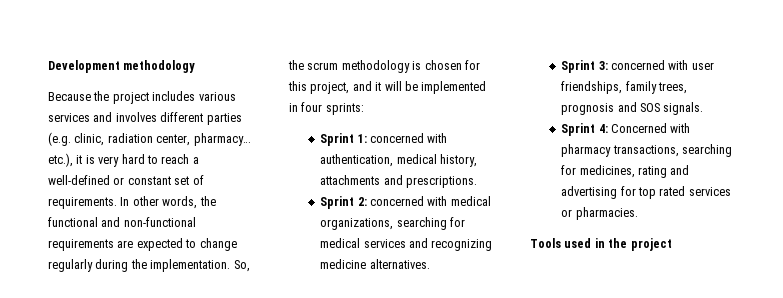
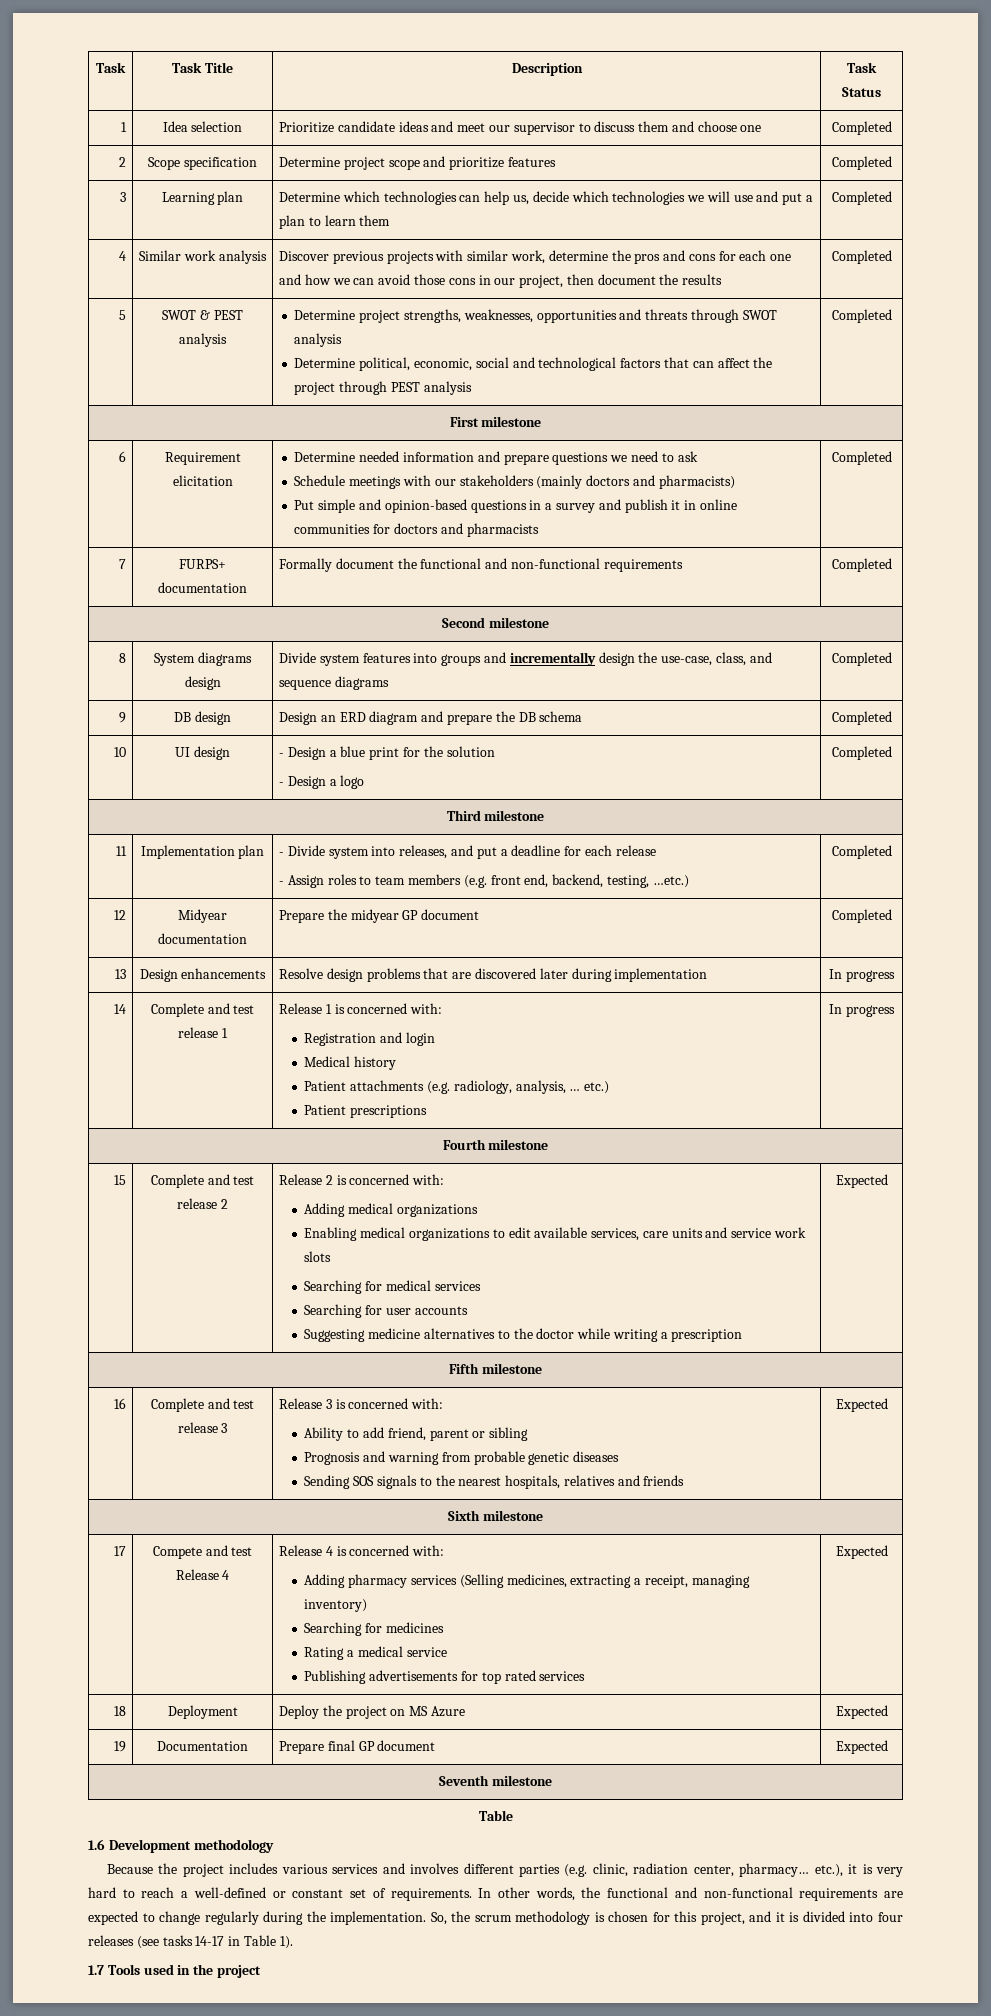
(48, 66) none -> [96,62,126,73] [172,62,233,73] [511,63,583,76] [847,62,877,73] [842,87,881,97] [120,122,127,132] [162,121,243,132] [279,121,762,135] [831,121,892,135] [118,157,126,167] [148,157,257,170] [279,156,556,170] [831,156,892,170] [119,192,126,202] [161,191,244,205] [279,191,814,205] [279,215,391,229] [831,191,892,205] [118,251,126,261] [139,250,267,264] [279,250,792,264] [279,274,723,288] [831,250,892,264] [118,310,126,320] [162,310,243,320] [179,333,227,347] [294,309,777,323] [294,333,343,347] [294,357,773,371] [294,381,472,395] [831,309,892,323] [449,416,542,427] [118,451,126,462] [164,452,241,465] [172,475,233,486] [294,451,698,465] [294,475,735,489] [294,499,737,513] [294,523,539,537] [831,451,892,465] [118,559,126,569] [179,559,226,569] [158,582,247,593] [279,558,683,572] [831,558,892,572] [442,617,549,628] [118,653,126,663] [154,652,252,666] [184,676,221,690] [279,652,772,666] [279,676,389,690] [831,652,892,666] [118,712,126,723] [174,711,231,725] [279,711,583,725] [831,711,892,725] [113,747,126,757] [175,746,230,760] [279,746,495,760] [279,775,365,789] [831,746,892,760] [446,810,545,821] [115,846,127,856] [140,845,265,859] [279,845,656,859] [279,874,689,888] [831,845,892,859] [113,910,126,920] [178,909,227,923] [158,933,247,944] [279,909,480,923] [831,909,892,923] [114,969,126,979] [139,968,267,982] [279,968,708,982] [829,969,895,982] [113,1004,126,1014] [150,1003,255,1017] [178,1027,228,1038] [279,1003,443,1014] [304,1032,435,1046] [304,1056,397,1070] [304,1080,610,1094] [304,1105,428,1118] [829,1004,895,1017] [442,1139,549,1150] [113,1175,126,1185] [150,1174,255,1188] [177,1198,228,1209] [279,1174,445,1185] [304,1203,478,1217] [304,1227,807,1241] [304,1251,332,1262] [304,1280,481,1294] [304,1304,468,1318] [304,1328,743,1342] [835,1174,888,1188] [449,1363,542,1374] [113,1398,126,1409] [150,1398,255,1412] [177,1422,228,1433] [279,1398,444,1409] [304,1427,529,1441] [304,1451,620,1465] [304,1475,685,1489] [835,1398,888,1412] [448,1510,543,1521] [113,1546,126,1556] [152,1545,253,1559] [175,1569,230,1580] [279,1545,445,1556] [304,1574,750,1588] [304,1599,368,1612] [304,1622,444,1636] [304,1646,447,1660] [304,1670,586,1684] [835,1545,888,1559] [113,1706,126,1716] [167,1705,238,1719] [279,1705,465,1719] [835,1705,888,1719] [113,1741,126,1752] [157,1741,248,1751] [279,1740,436,1754] [835,1740,888,1754] [439,1775,552,1786] [478,1810,513,1821] [88,1839,105,1850] Task | Task Title | Description | Task Status // 1 | Idea selection | Prioritize candidate ideas and meet our supervisor to discuss them and choose one | Completed // 2 | Scope specification | Determine project scope and prioritize features | Completed // 3 | Learning plan | Determine which technologies can help us, decide which technologies we will use and put a plan to learn them | Completed // 4 | Similar work analysis | Discover previous projects with similar work, determine the pros and cons for each one and how we can avoid those cons in our project, then document the results | Completed // 5 | SWOT & PEST analysis | Determine project strengths, weaknesses, opportunities and threats through SWOT analysis // Determine political, economic, social and technological factors that can affect the project through PEST analysis | Completed // First milestone // 6 | Requirement elicitation | Determine needed information and prepare questions we need to ask // Schedule meetings with our stakeholders (mainly doctors and pharmacists) // Put simple and opinion-based questions in a survey and publish it in online communities for doctors and pharmacists | Completed // 7 | FURPS+ documentation | Formally document the functional and non-functional requirements | Completed // Second milestone // 8 | System diagrams design | Divide system features into groups and incrementally design the use-case, class, and sequence diagrams | Completed // 9 | DB design | Design an ERD diagram and prepare the DB schema | Completed // 10 | UI design | - Design a blue print for the solution // - Design a logo | Completed // Third milestone // 11 | Implementation plan | - Divide system into releases, and put a deadline for each release // - Assign roles to team members (e.g. front end, backend, testing, …etc.) | Completed // 12 | Midyear documentation | Prepare the midyear GP document | Completed // 13 | Design enhancements | Resolve design problems that are discovered later during implementation | In progress // 14 | Complete and test release 1 | Release 1 is concerned with: // Registration and login // Medical history // Patient attachments (e.g. radiology, analysis, … etc.) // Patient prescriptions | In progress // Fourth milestone // 15 | Complete and test release 2 | Release 2 is concerned with: // Adding medical organizations // Enabling medical organizations to edit available services, care units and service work slots // Searching for medical services // Searching for user accounts // Suggesting medicine alternatives to the doctor while writing a prescription | Expected // Fifth milestone // 16 | Complete and test release 3 | Release 3 is concerned with: // Ability to add friend, parent or sibling // Prognosis and warning from probable genetic diseases // Sending SOS signals to the nearest hospitals, relatives and friends | Expected // Sixth milestone // 17 | Compete and test Release 4 | Release 4 is concerned with: // Adding pharmacy services (Selling medicines, extracting a receipt, managing inventory) // Searching for medicines // Rating a medical service // Publishing advertisements for top rated services | Expected // 18 | Deployment | Deploy the project on MS Azure | Expected // 19 | Documentation | Prepare final GP document | Expected // Seventh milestone // Table // 1.6
[384,81,487,94] [289,102,364,115] [320,133,448,146] [320,154,478,167] [320,175,478,188] [320,196,491,209] [320,217,466,230] [320,238,493,251] [320,259,430,269] [561,60,714,73] [561,81,688,94] [561,102,704,115] [561,123,691,136] [561,144,733,157] [561,165,690,178] [561,186,731,199] [561,207,638,220] will be implemented in four sprints: // Sprint 1: concerned with authentication, medical history, attachments and prescriptions. // Sprint 2: concerned with medical organizations, searching for medical services and recognizing medicine alternatives. // Sprint 3: concerned with user friendships, family trees, prognosis and SOS signals. // Sprint 4: Concerned with pharmacy transactions, searching for medicines, rating and advertising for top rated services or pharmacies. // -> [789,1911,903,1922] [88,1935,293,1949] [88,1965,104,1975] is divided into four releases (see tasks 14-17 in Table 1). // 1.7

